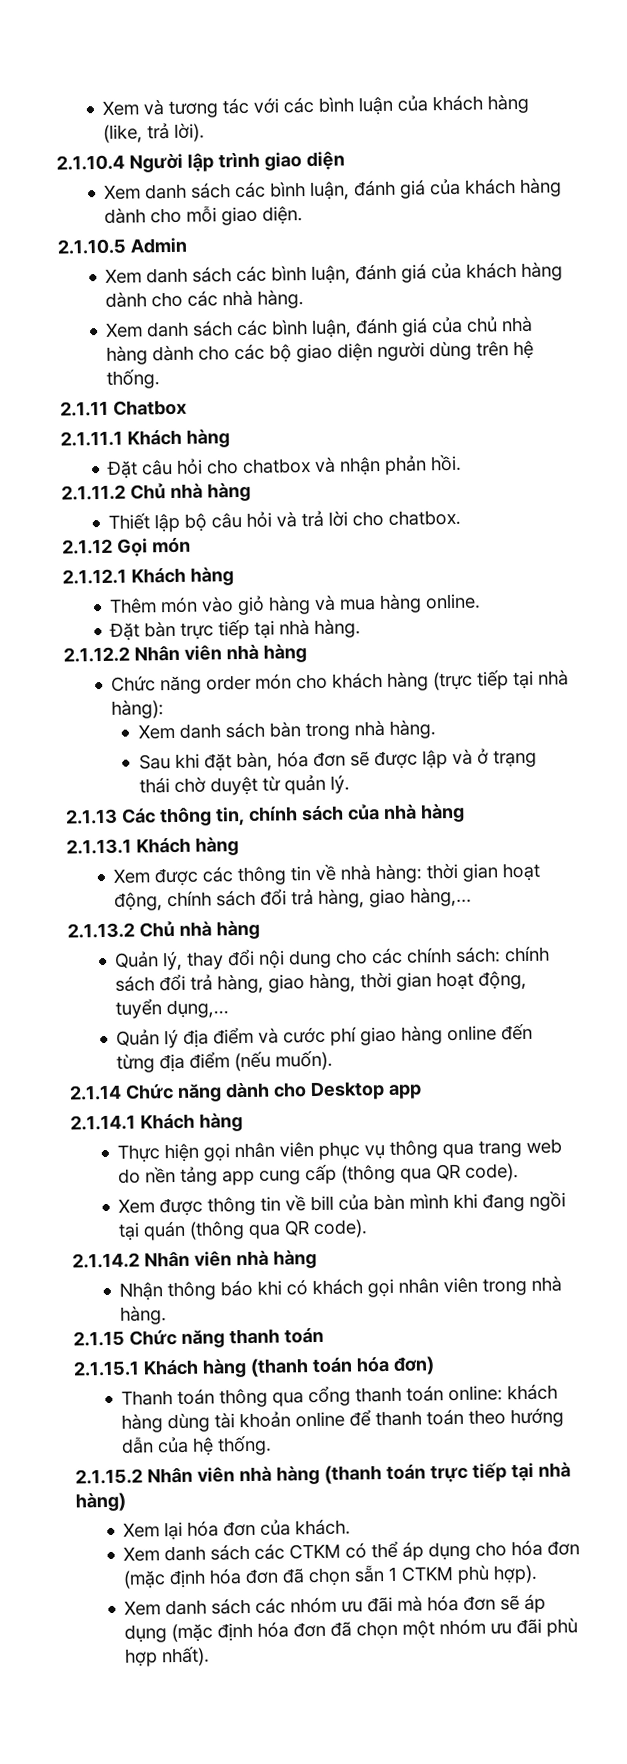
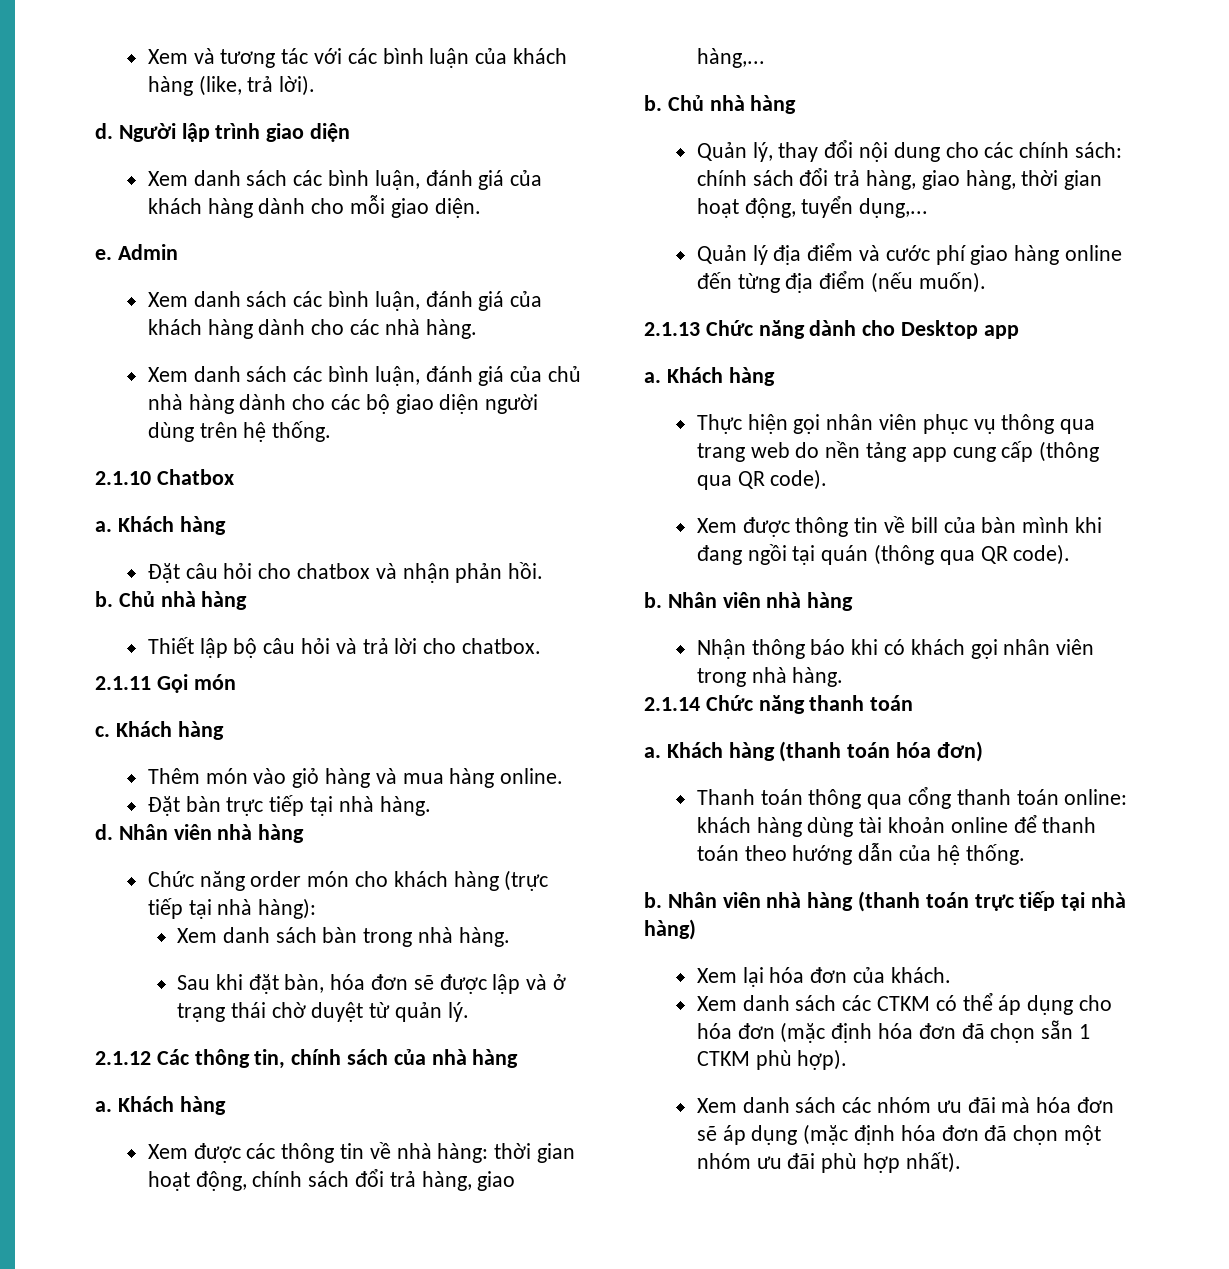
[56,154,125,171] 2.1.10.4 -> [95,123,113,139] d.
[57,238,126,255] 2.1.10.5 -> [95,249,112,260] e.
[60,400,109,417] 2.1.11 -> [95,471,151,485] 2.1.10
[60,430,123,447] 2.1.11.1 -> [95,521,112,532] a.
[61,484,126,501] 2.1.11.2 -> [95,591,113,607] b.
[62,538,113,555] 2.1.12 -> [95,676,151,690] 2.1.11
[62,568,127,585] 2.1.12.1 -> [95,726,110,737] c.
[63,646,130,663] 2.1.12.2 -> [95,824,113,840] d.
[65,808,118,825] 2.1.13 -> [95,1051,151,1065] 2.1.12
[66,838,132,855] 2.1.13.1 -> [95,1101,112,1112] a.
[67,922,135,939] 2.1.13.2 -> [644,95,662,111] b.
[69,1084,122,1101] 2.1.14 -> [644,322,700,336] 2.1.13
[70,1114,136,1131] 2.1.14.1 -> [644,372,661,383] a.
[72,1252,140,1269] 2.1.14.2 -> [644,592,662,608] b.
[73,1330,125,1347] 2.1.15 -> [644,697,700,711] 2.1.14
[73,1360,140,1377] 2.1.15.1 -> [644,747,661,758] a.
[75,1468,143,1485] 2.1.15.2 -> [644,892,662,908] b.

